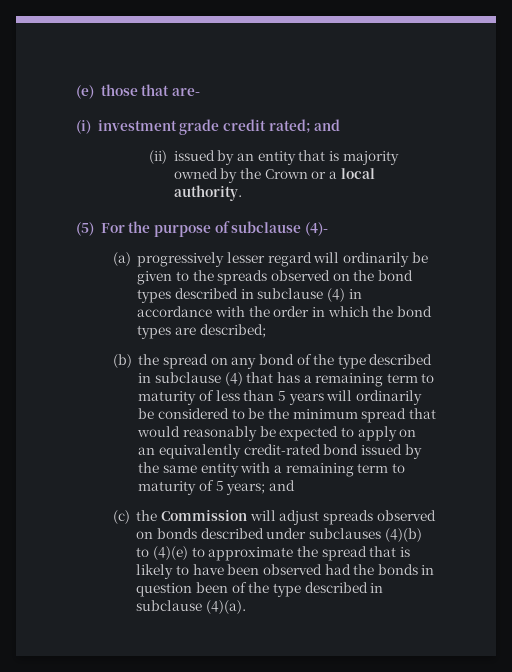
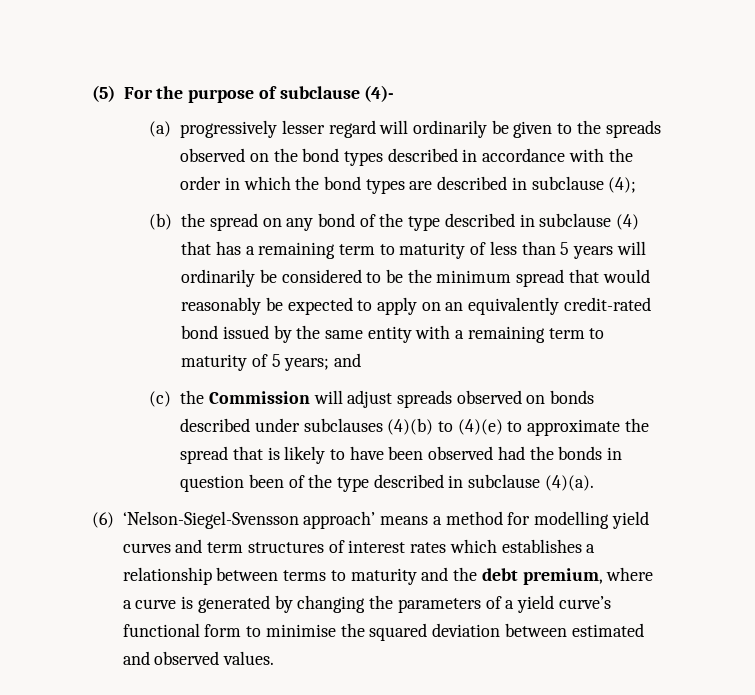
[76,84,201,99] [76,119,341,135] [149,150,399,165] [173,168,375,183] [173,185,242,201] (e) those that are- // (i) investment grade credit rated; and // (ii) issued by an entity that is majority owned by the Crown or a local authority. // -> (92, 93) none
[257,288,362,302] subclause (4) in -> (478, 155) none
[199,324,266,338] described; -> [437,176,637,193] described in subclause (4);
(246, 607) none -> [92,511,649,529] [122,539,596,553] [122,567,654,585] [122,595,611,613] [122,623,644,641] [122,651,275,665] // (6) ‘Nelson-Siegel-Svensson approach’ means a method for modelling yield curves and term structures of interest rates which establishes a relationship between terms to maturity and the debt premium, where a curve is generated by changing the parameters of a yield curve’s functional form to minimise the squared deviation between estimated and observed values.

